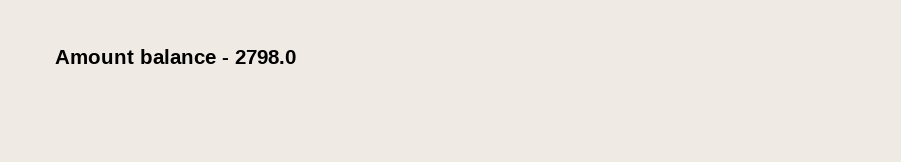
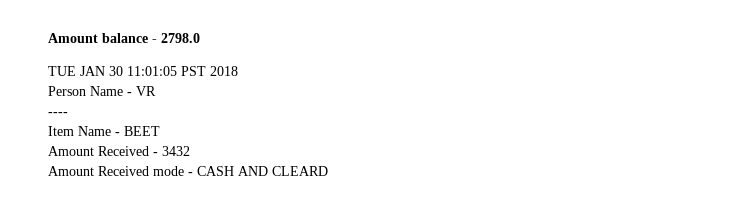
(296, 57) none -> [48,66,238,76] [48,86,156,96] [48,112,68,116] [48,126,160,136] [48,146,190,156] [48,166,328,176] // TUE JAN 30 11:01:05 PST 2018 // Person Name - VR // ---- // Item Name - BEET // Amount Received - 3432 // Amount Received mode - CASH AND CLEARD

